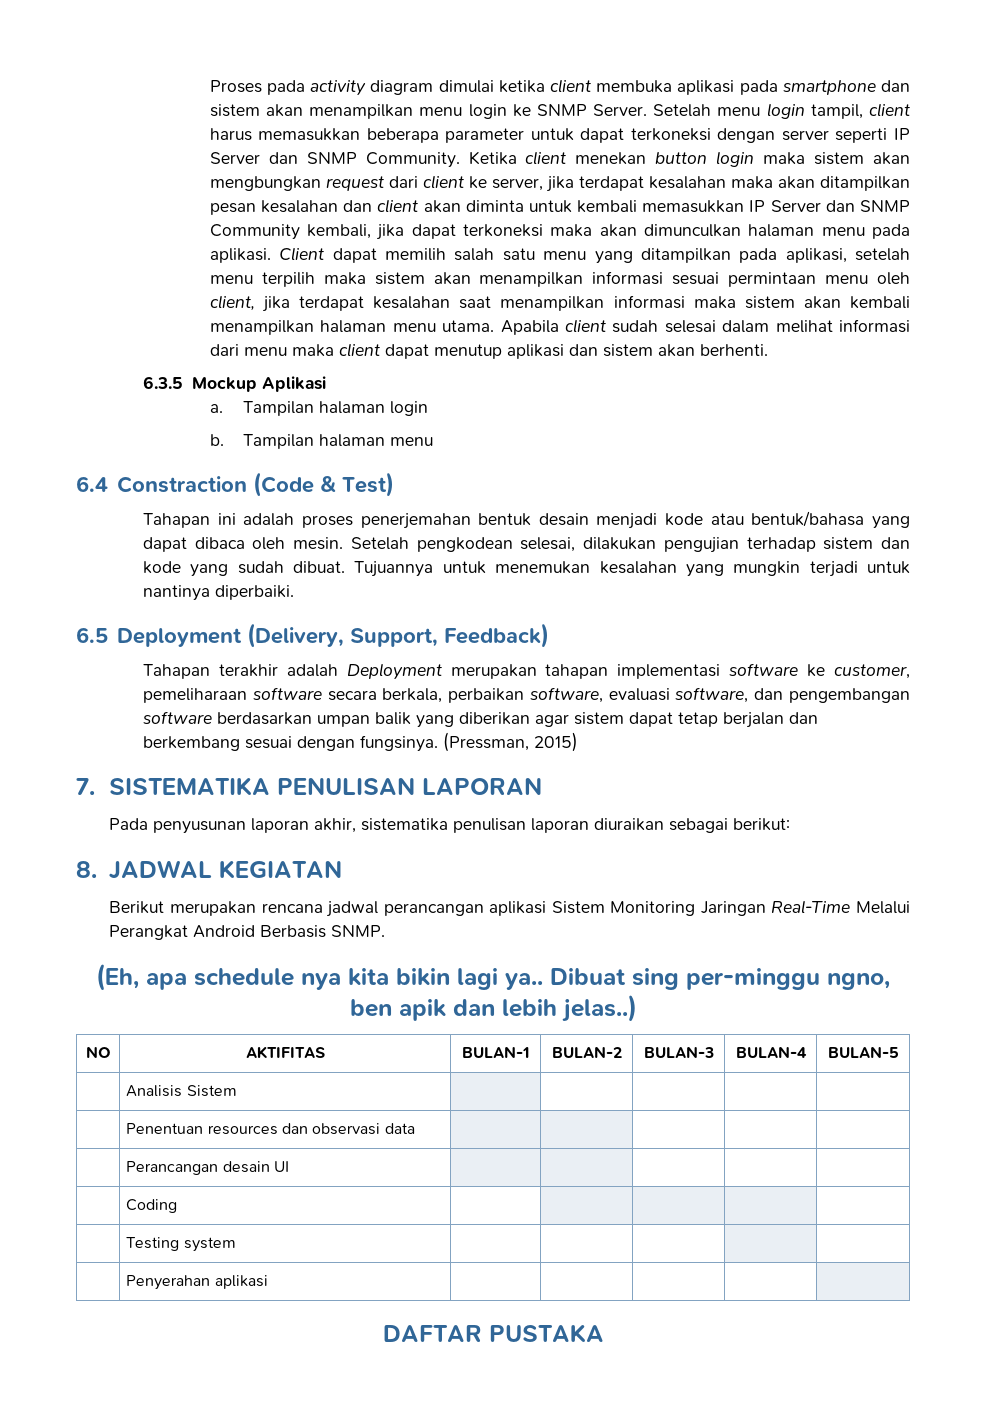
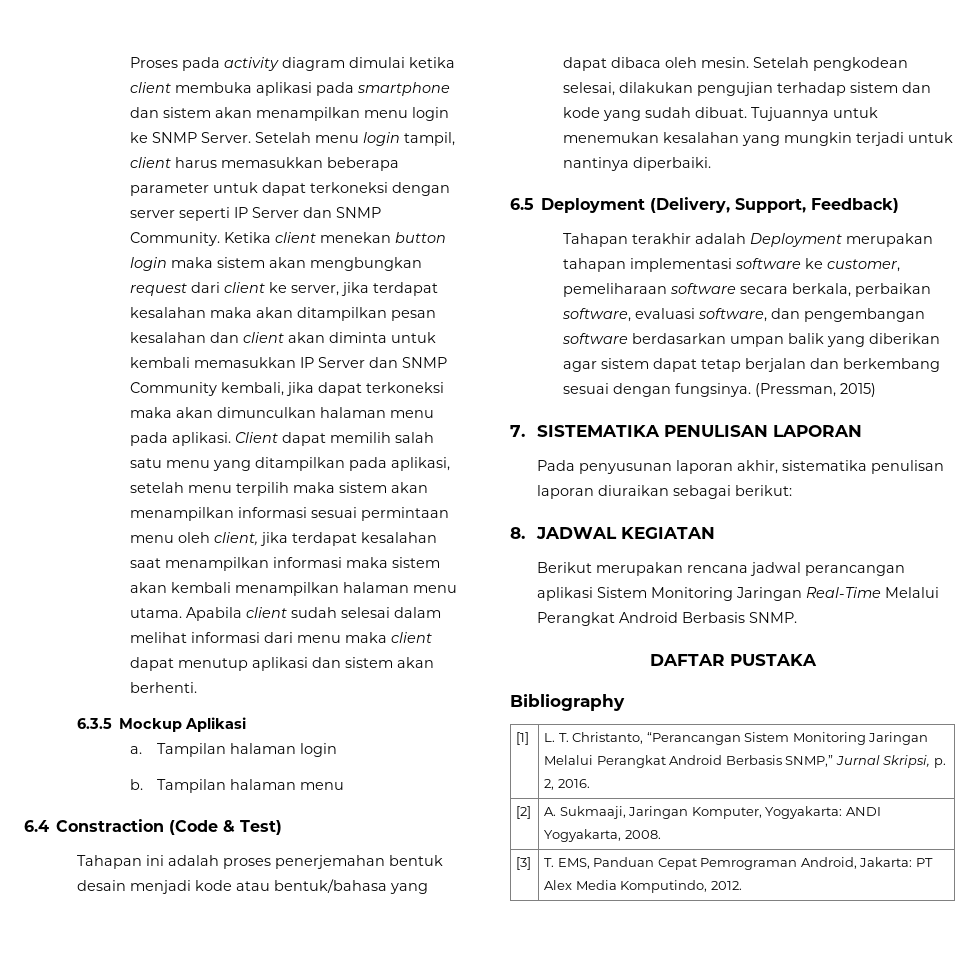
[96,963,890,991] [349,994,637,1022] [85,1046,111,1058] [245,1046,325,1059] [461,1046,530,1058] [551,1046,622,1058] [643,1046,714,1058] [735,1046,807,1058] [827,1046,899,1058] [126,1085,237,1097] [126,1123,415,1135] [126,1161,290,1175] [126,1199,178,1213] [126,1237,236,1252] [126,1275,268,1290] [382,1324,604,1343] (Eh, apa schedule nya kita bikin lagi ya.. Dibuat sing per-minggu ngno, ben apik dan lebih jelas..) // NO | AKTIFITAS | BULAN-1 | BULAN-2 | BULAN-3 | BULAN-4 | BULAN-5 // | Analisis Sistem | | | | | // | Penentuan resources dan observasi data | | | | | // | Perancangan desain UI | | | | | // | Coding | | | | | // | Testing system | | | | | // | Penyerahan aplikasi | | | | | // DAFTAR PUSTAKA -> [649,654,817,666] [510,694,625,711] [516,732,530,745] [544,732,929,745] [544,755,946,768] [544,779,590,790] [516,806,532,819] [544,806,881,819] [544,829,661,842] [516,857,532,870] [544,857,933,870] [544,880,742,893] DAFTAR PUSTAKA // Bibliography // [1] | L. T. Christanto, “Perancangan Sistem Monitoring Jaringan Melalui Perangkat Android Berbasis SNMP,” Jurnal Skripsi, p. 2, 2016. // [2] | A. Sukmaaji, Jaringan Komputer, Yogyakarta: ANDI Yogyakarta, 2008. // [3] | T. EMS, Panduan Cepat Pemrograman Android, Jakarta: PT Alex Media Komputindo, 2012.

